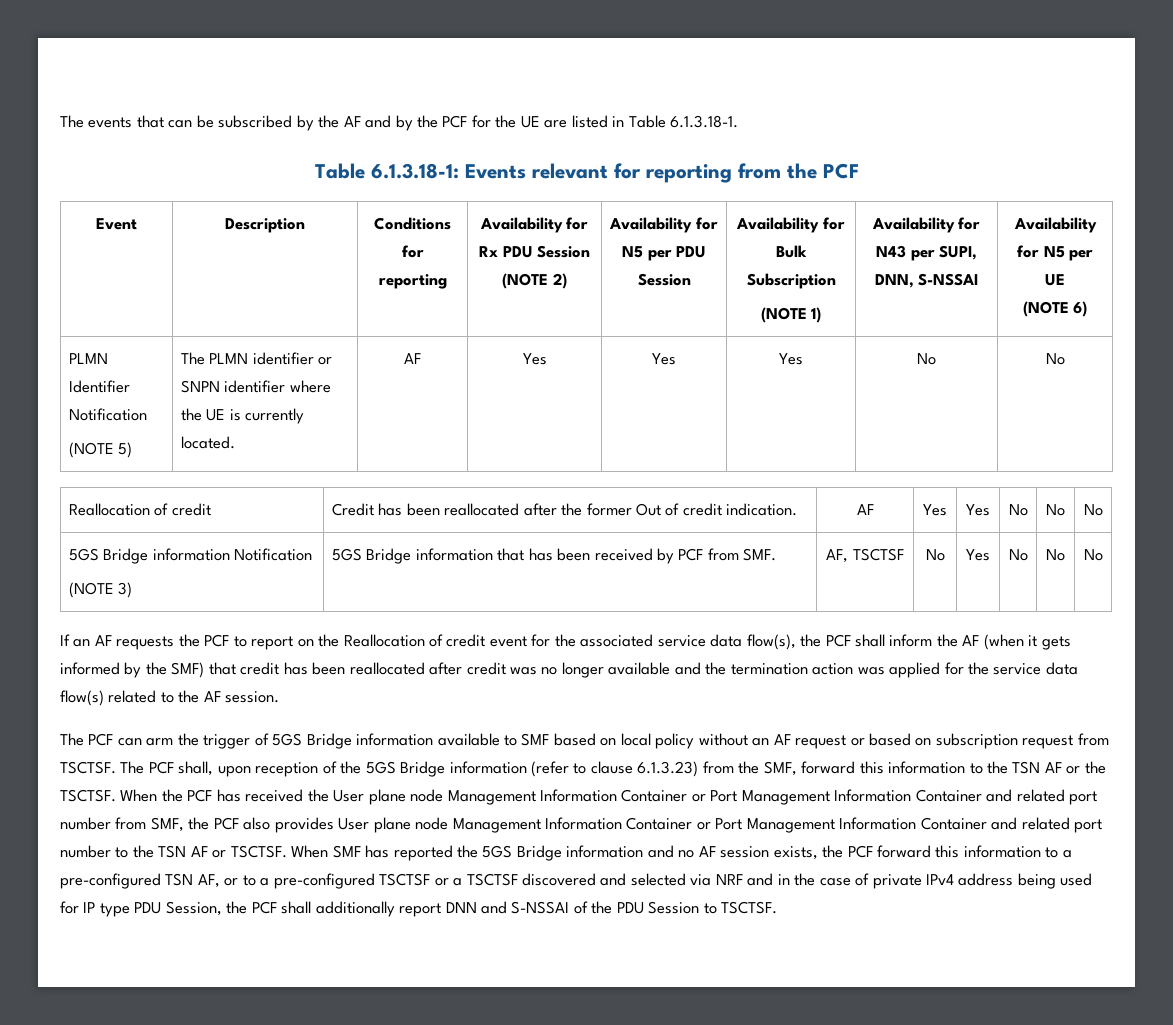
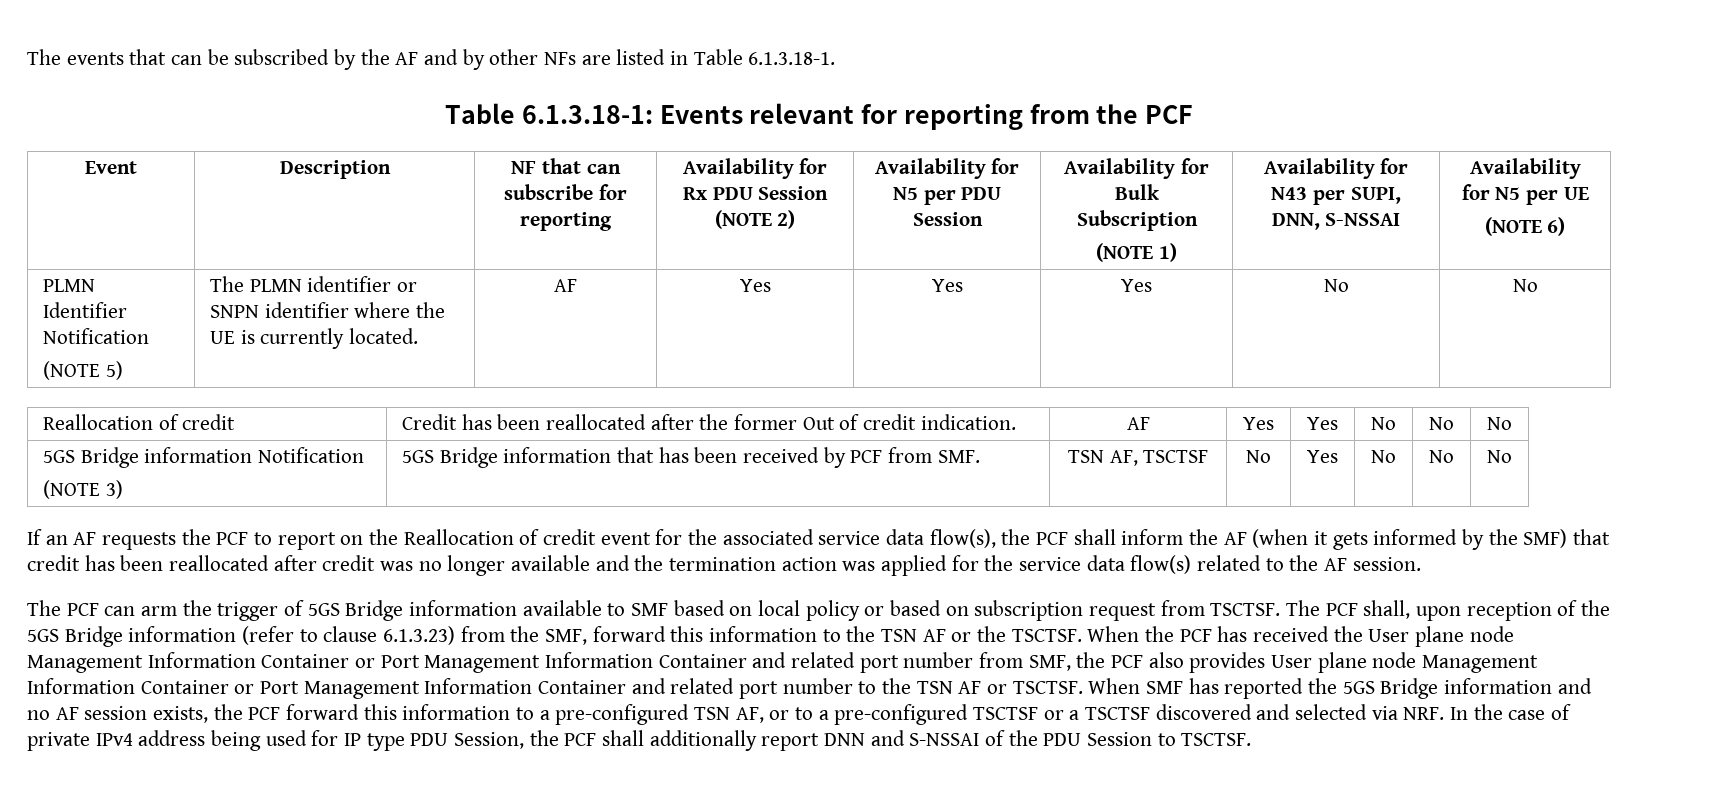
[417,115,540,128] the PCF for the UE -> [489,49,577,65] other NFs
[374,217,451,230] Conditions -> [511,158,621,174] [504,184,594,200] NF that can subscribe
(777, 554) none -> [1067,450,1104,463] TSN
[698,733,847,749] without an AF request -> (860, 610) none
[715,873,790,886] NRF and in -> [1403,707,1469,720] NRF. In

